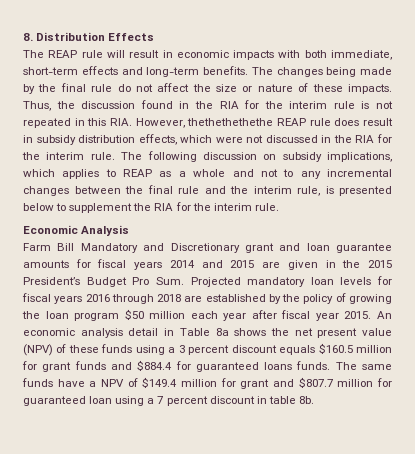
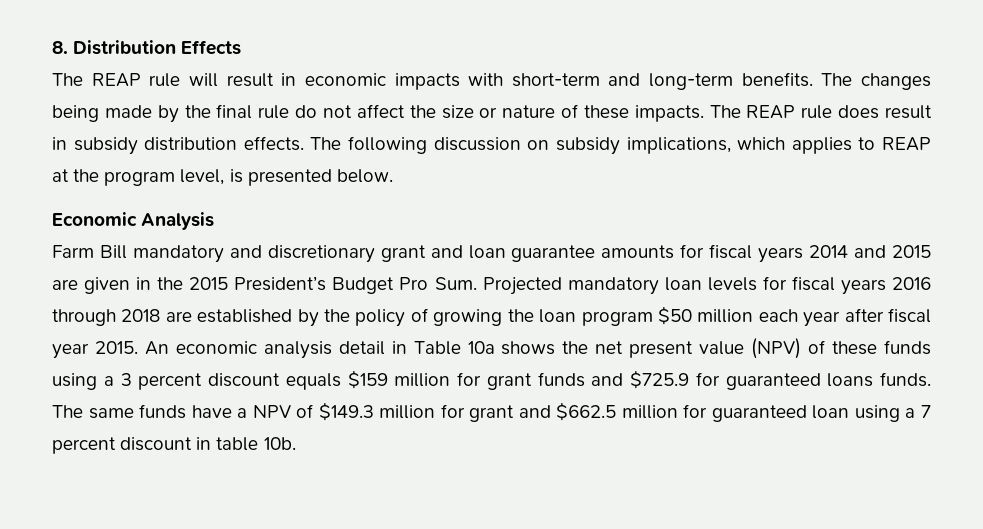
[304,50,393,60] [23,66,118,75] both immediate, short-term effects -> [511,73,600,87] short-term
[23,100,393,111] [23,118,274,128] Thus, the discussion found in the RIA for the interim rule is not repeated in this RIA. However, thethethethethe -> [709,105,741,118] The
[138,134,392,145] [22,152,115,160] effects, which were not discussed in the RIA for the interim rule. -> [243,136,304,151] effects.
[159,169,393,179] [23,185,392,196] [23,202,279,213] as a whole and not to any incremental changes between the final rule and the interim rule, is presented below to supplement the RIA for the interim rule. -> [52,169,393,186] at the program level, is presented below.
[80,243,240,253] Mandatory and Discretionary -> [132,245,375,263] mandatory and discretionary
[215,328,229,336] 8a -> [467,341,495,354] 10a
[318,343,353,354] $160.5 -> [347,370,388,389] $159
[137,360,173,371] $884.4 -> [630,370,689,389] $725.9
[142,377,178,388] $149.4 -> [318,402,374,421] $149.3
[298,377,333,388] $807.7 -> [556,402,617,421] $662.5
[298,396,314,404] 8b. -> [263,437,296,450] 10b.

